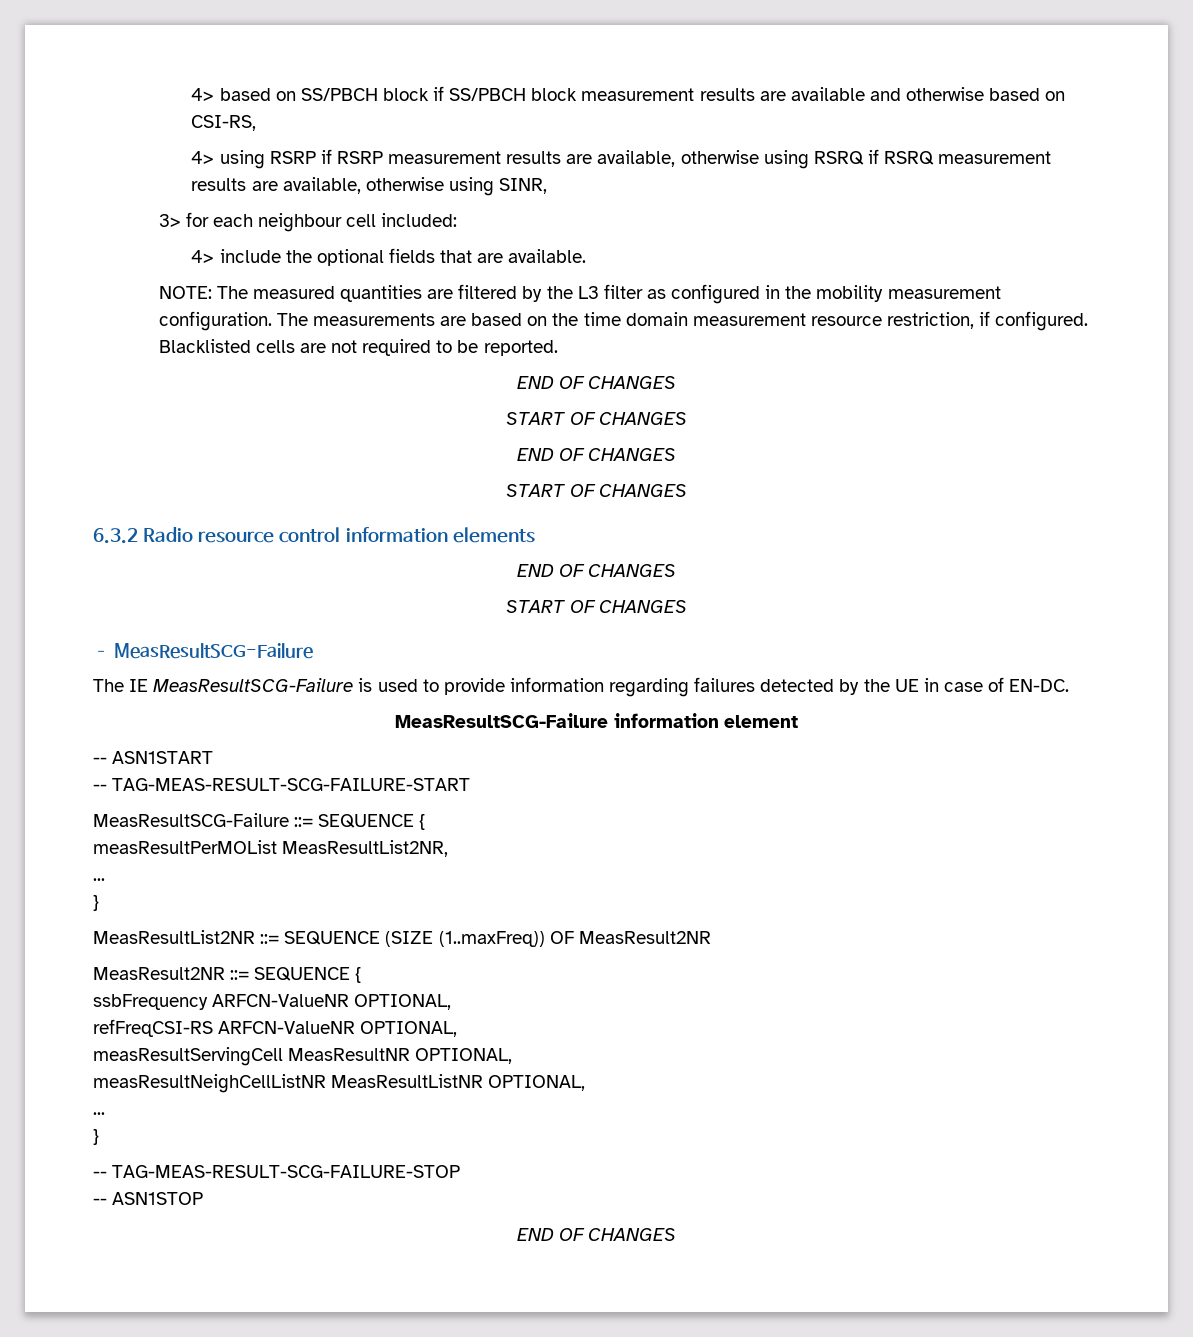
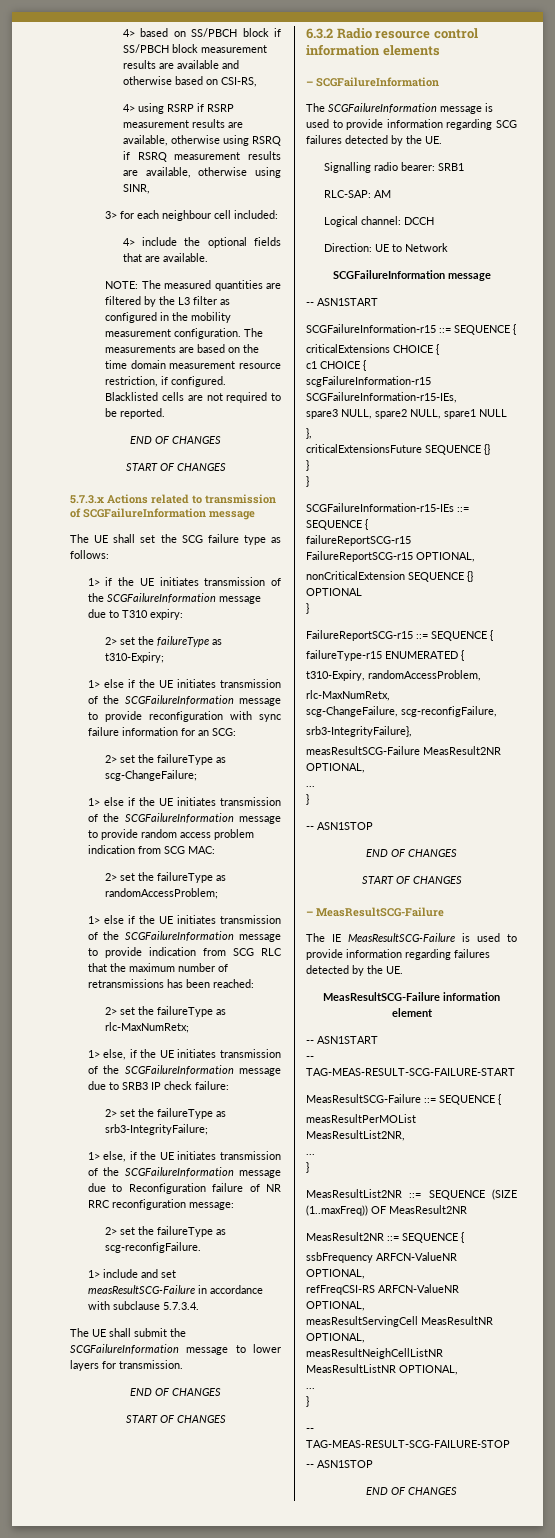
(687, 418) none -> [70,494,276,504] [70,508,255,520] [70,534,281,545] [70,550,109,559] [87,577,281,586] [87,593,261,604] [87,609,183,620] [105,636,223,647] [105,652,165,663] [87,679,281,688] [87,695,281,706] [87,711,281,722] [87,727,236,736] [105,754,227,765] [105,770,198,781] [87,797,281,806] [87,813,281,824] [87,829,254,840] [87,845,215,854] [105,872,227,883] [105,888,219,899] [87,915,281,924] [87,931,281,942] [87,947,282,958] [87,963,228,972] [87,979,254,988] [105,1006,227,1017] [105,1022,190,1033] [87,1049,281,1060] [87,1065,281,1076] [87,1081,229,1090] [105,1108,227,1119] [105,1124,209,1135] [87,1151,281,1162] [87,1167,281,1178] [87,1183,281,1194] [87,1199,234,1210] [105,1226,227,1237] [105,1242,202,1253] [87,1269,176,1278] [87,1285,263,1294] [87,1301,199,1310] [70,1328,186,1337] [70,1344,281,1355] [70,1360,183,1371] // 5.7.3.x Actions related to transmission of SCGFailureInformation message // The UE shall set the SCG failure type as follows: // 1> if the UE initiates transmission of the SCGFailureInformation message due to T310 expiry: // 2> set the failureType as t310-Expiry; // 1> else if the UE initiates transmission of the SCGFailureInformation message to provide reconfiguration with sync failure information for an SCG: // 2> set the failureType as scg-ChangeFailure; // 1> else if the UE initiates transmission of the SCGFailureInformation message to provide random access problem indication from SCG MAC: // 2> set the failureType as randomAccessProblem; // 1> else if the UE initiates transmission of the SCGFailureInformation message to provide indication from SCG RLC that the maximum number of retransmissions has been reached: // 2> set the failureType as rlc-MaxNumRetx; // 1> else, if the UE initiates transmission of the SCGFailureInformation message due to SRB3 IP check failure: // 2> set the failureType as srb3-IntegrityFailure; // 1> else, if the UE initiates transmission of the SCGFailureInformation message due to Reconfiguration failure of NR RRC reconfiguration message: // 2> set the failureType as scg-reconfigFailure. // 1> include and set measResultSCG-Failure in accordance with subclause 5.7.3.4. // The UE shall submit the SCGFailureInformation message to lower layers for transmission.
(535, 535) none -> [306,77,439,87] [306,103,493,114] [306,119,517,130] [306,135,442,146] [323,162,464,173] [323,190,391,198] [323,216,434,227] [323,243,448,252] [332,270,491,281] [306,298,378,306] [306,324,516,335] [306,344,439,355] [306,360,366,371] [306,376,431,387] [306,392,457,403] [306,409,507,419] [306,428,312,439] [306,444,490,455] [306,460,309,471] [306,476,309,487] [306,503,469,512] [306,519,368,530] [306,535,411,546] [306,551,475,562] [306,571,473,582] [306,588,362,596] [306,603,309,614] [306,630,493,641] [306,650,464,661] [306,670,481,681] [306,690,390,701] [306,706,497,717] [306,726,412,737] [306,746,501,755] [306,763,365,773] [306,786,315,787] [306,794,309,805] [306,822,373,830] // – SCGFailureInformation // The SCGFailureInformation message is used to provide information regarding SCG failures detected by the UE. // Signalling radio bearer: SRB1 // RLC-SAP: AM // Logical channel: DCCH // Direction: UE to Network // SCGFailureInformation message // -- ASN1START // SCGFailureInformation-r15 ::= SEQUENCE { // criticalExtensions CHOICE { // c1 CHOICE { // scgFailureInformation-r15 SCGFailureInformation-r15-IEs, // spare3 NULL, spare2 NULL, spare1 NULL // }, // criticalExtensionsFuture SEQUENCE {} // } // } // SCGFailureInformation-r15-IEs ::= SEQUENCE { // failureReportSCG-r15 FailureReportSCG-r15 OPTIONAL, // nonCriticalExtension SEQUENCE {} OPTIONAL // } // FailureReportSCG-r15 ::= SEQUENCE { // failureType-r15 ENUMERATED { // t310-Expiry, randomAccessProblem, // rlc-MaxNumRetx, // scg-ChangeFailure, scg-reconfigFailure, // srb3-IntegrityFailure}, // measResultSCG-Failure MeasResult2NR OPTIONAL, // ... // } // -- ASN1STOP
[894,677,1070,692] UE in case of EN-DC. -> [386,966,403,974] UE.

